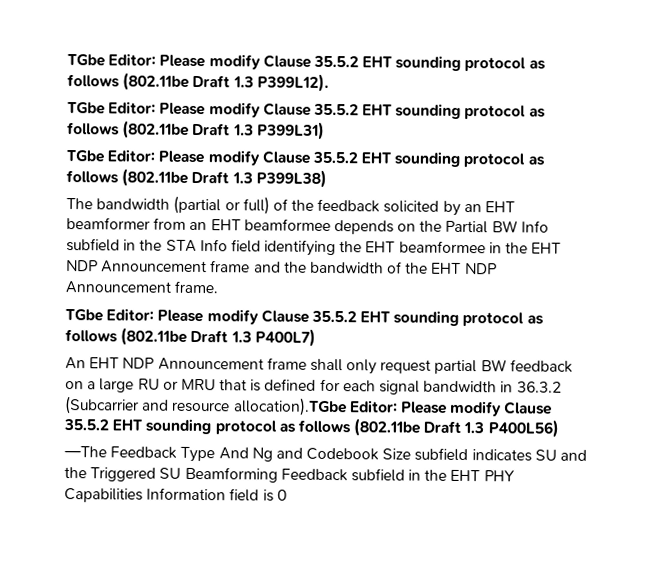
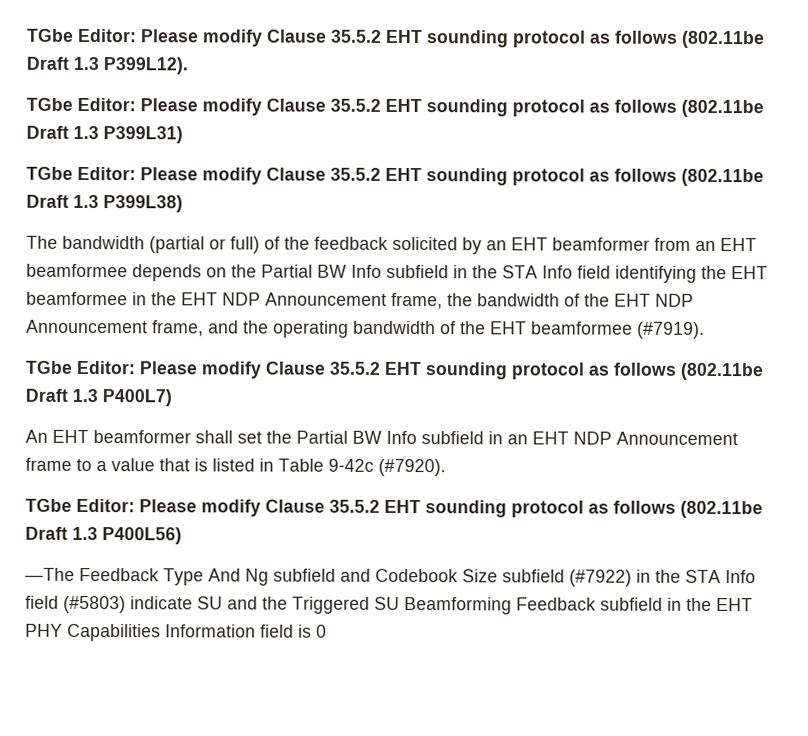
[210,260,281,273] frame and -> [391,292,443,310] frame,
[174,280,220,294] frame. -> [152,320,705,339] frame, and the operating bandwidth of the EHT beamformee (#7919).
[122,357,573,375] [65,378,562,395] [65,396,347,417] NDP Announcement frame shall only request partial BW feedback on a large RU or MRU that is defined for each signal bandwidth in 36.3.2 (Subcarrier and resource allocation).TGbe -> [93,430,738,446] [25,457,446,477] [25,498,72,512] beamformer shall set the Partial BW Info subfield in an EHT NDP Announcement frame to a value that is listed in Table 9-42c (#7920). // TGbe
(273, 454) none -> [273,568,336,582] subfield
[471,449,532,462] indicates -> [569,569,756,587] [25,595,193,614] (#7922) in the STA Info field (#5803) indicate

